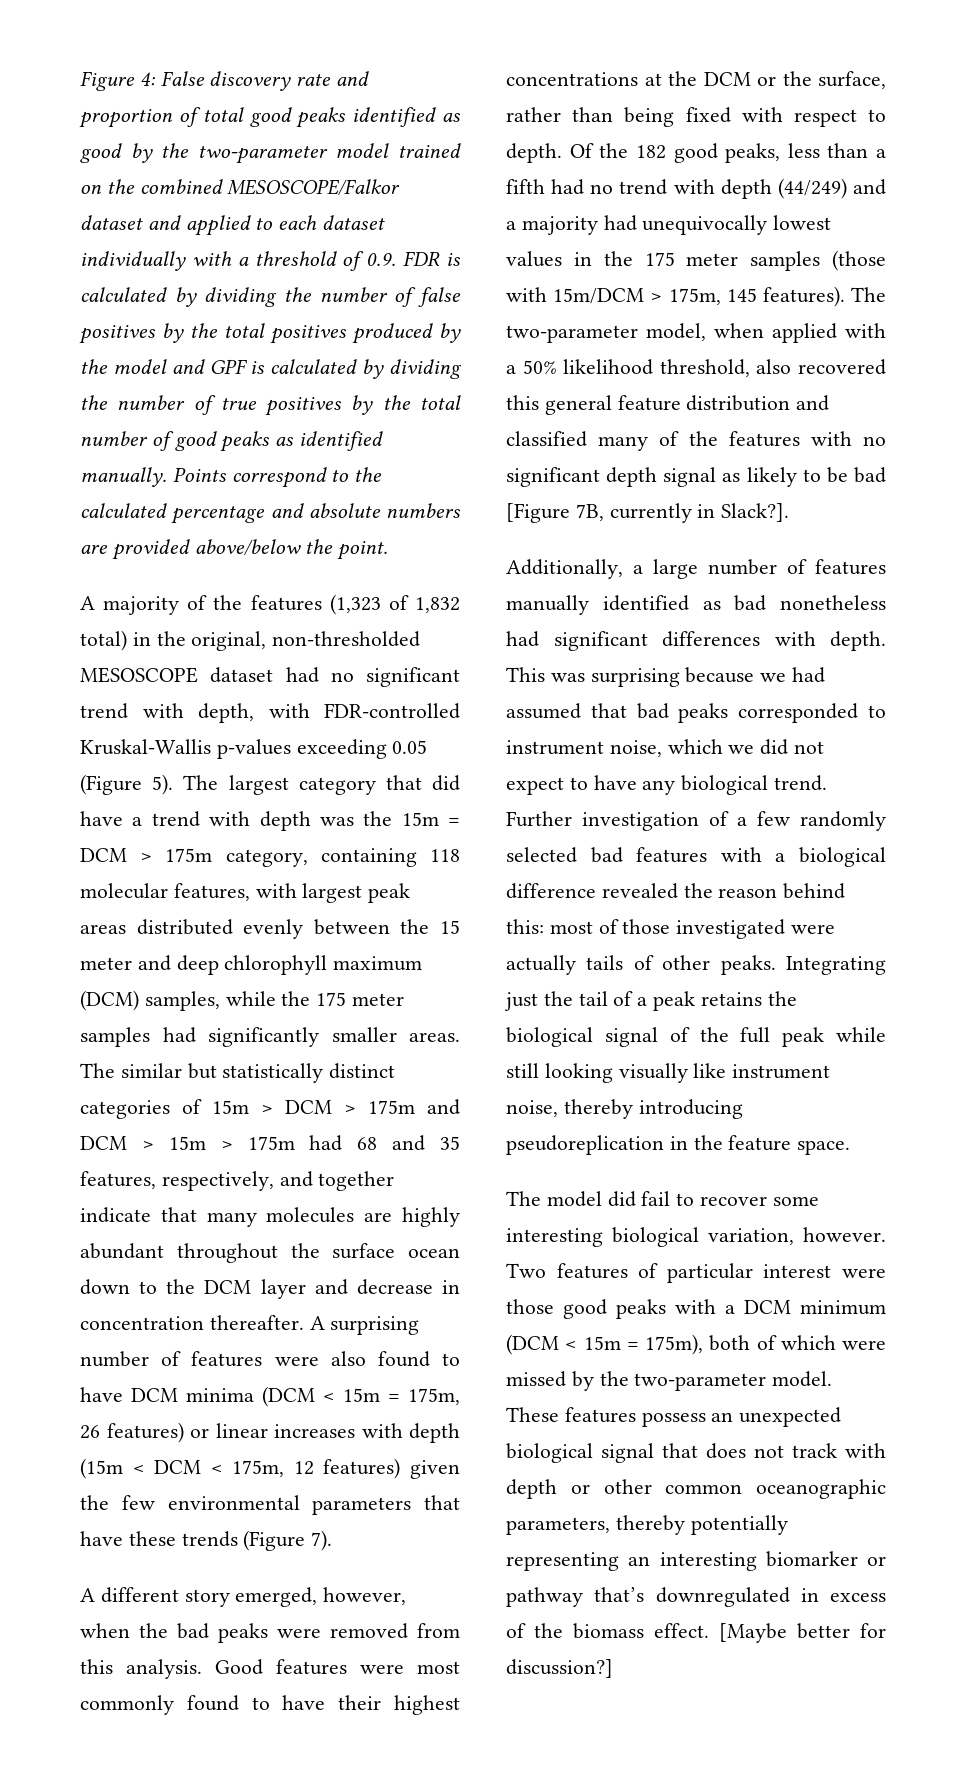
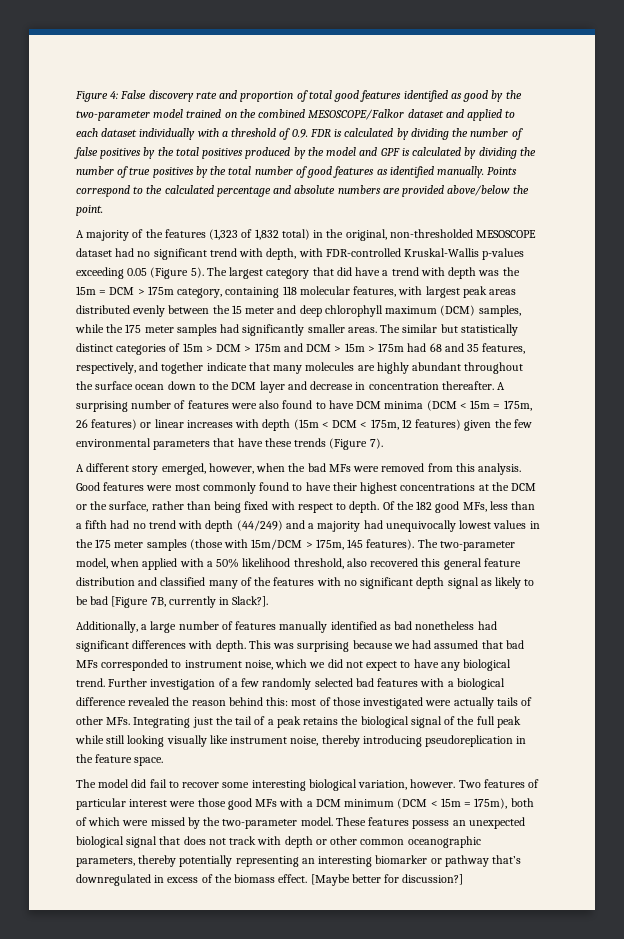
[296,107,347,128] peaks -> [360,90,402,102] features
[220,431,271,452] peaks -> [333,166,375,178] features
[218,1623,268,1643] peaks -> [328,464,351,472] MFs
[725,143,781,163] peaks, -> [462,502,487,512] MFs,
[678,703,729,723] peaks -> [76,660,98,668] MFs
[720,955,776,975] peaks. -> [106,717,131,725] MFs.
[616,1299,666,1319] peaks -> [255,799,278,807] MFs

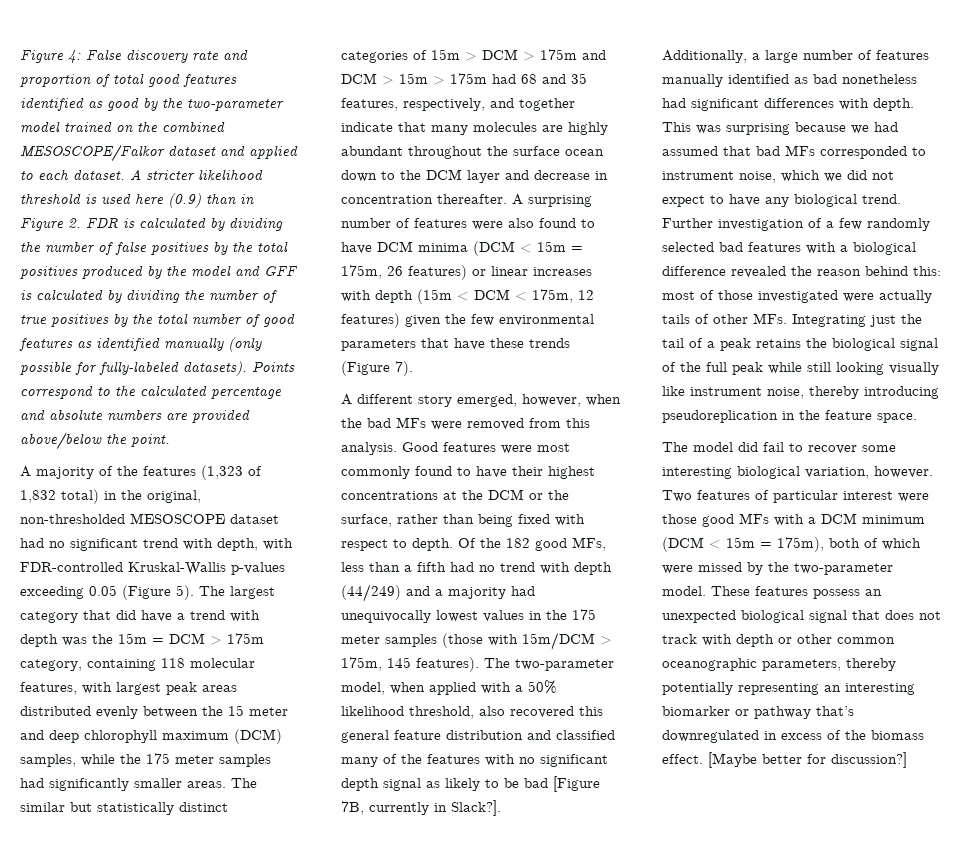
[101,128,308,140] dataset individually with a threshold of 0.9. -> [73,169,263,180] [20,193,254,208] [20,217,81,231] dataset. A stricter likelihood threshold is used here (0.9) than in Figure 2.
[380,148,400,156] GPF -> [264,265,297,276] GFF
[437,166,485,178] manually. -> [164,337,262,352] [20,361,247,376] manually (only possible for fully-labeled datasets).

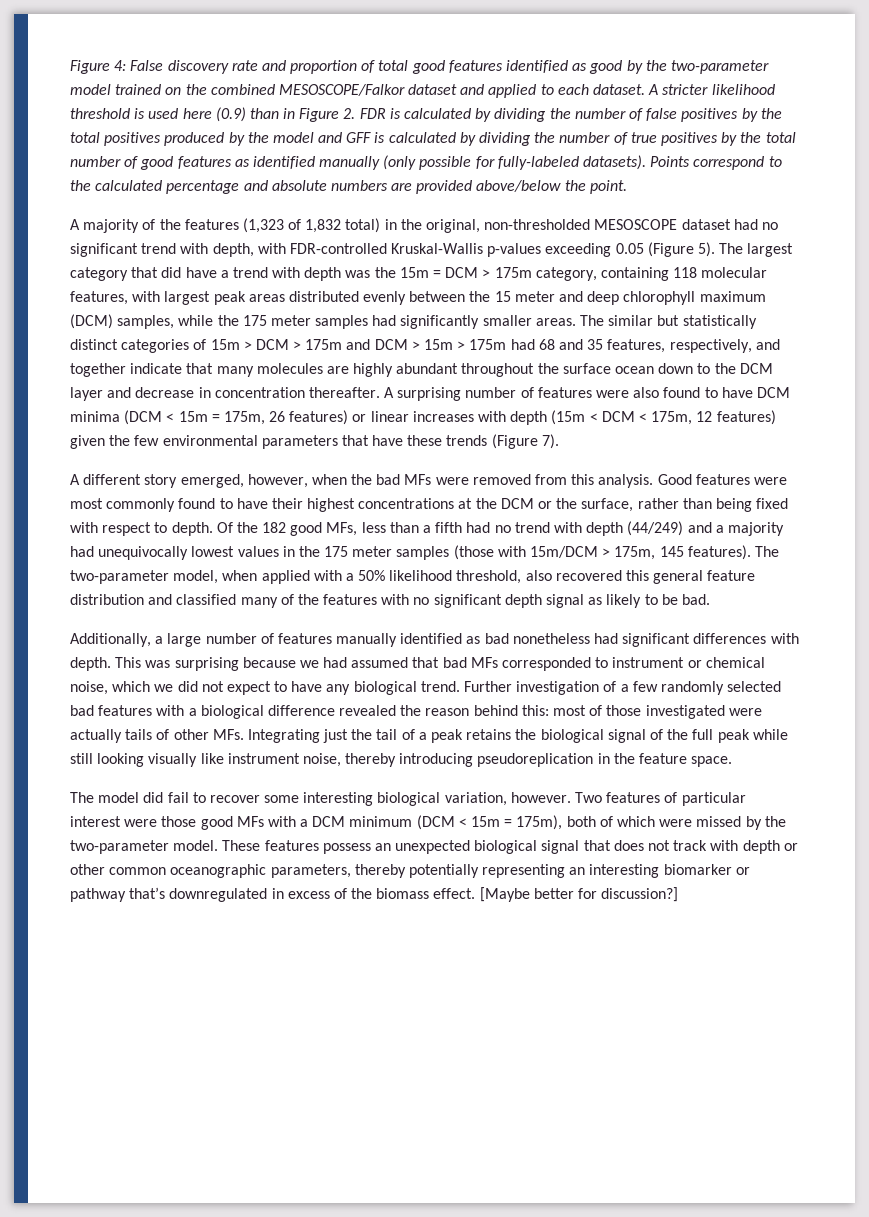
[524,776,600,792] [341,800,501,816] bad [Figure 7B, currently in Slack?]. -> [681,594,710,605] bad.
(734, 175) none -> [687,657,765,668] or chemical

